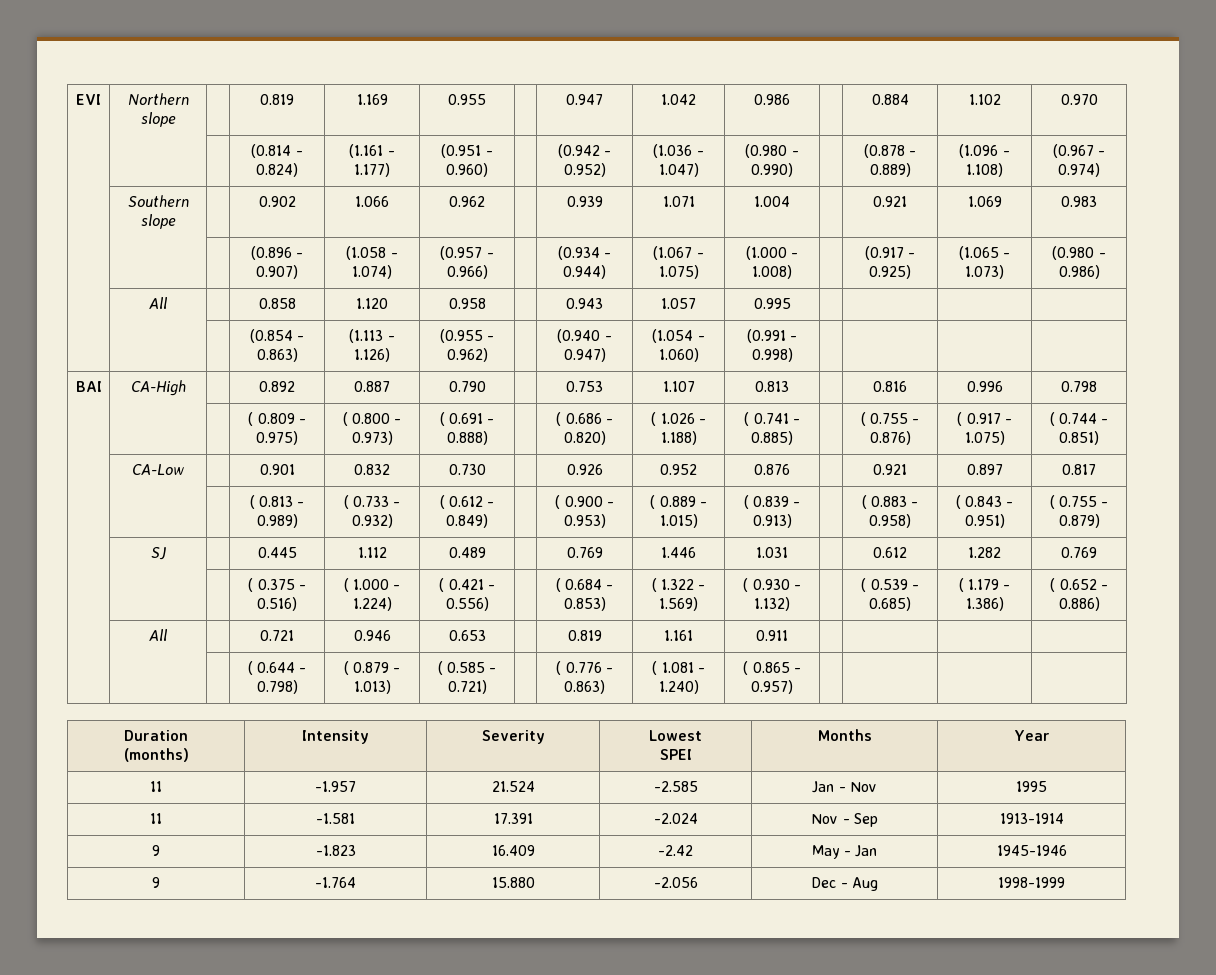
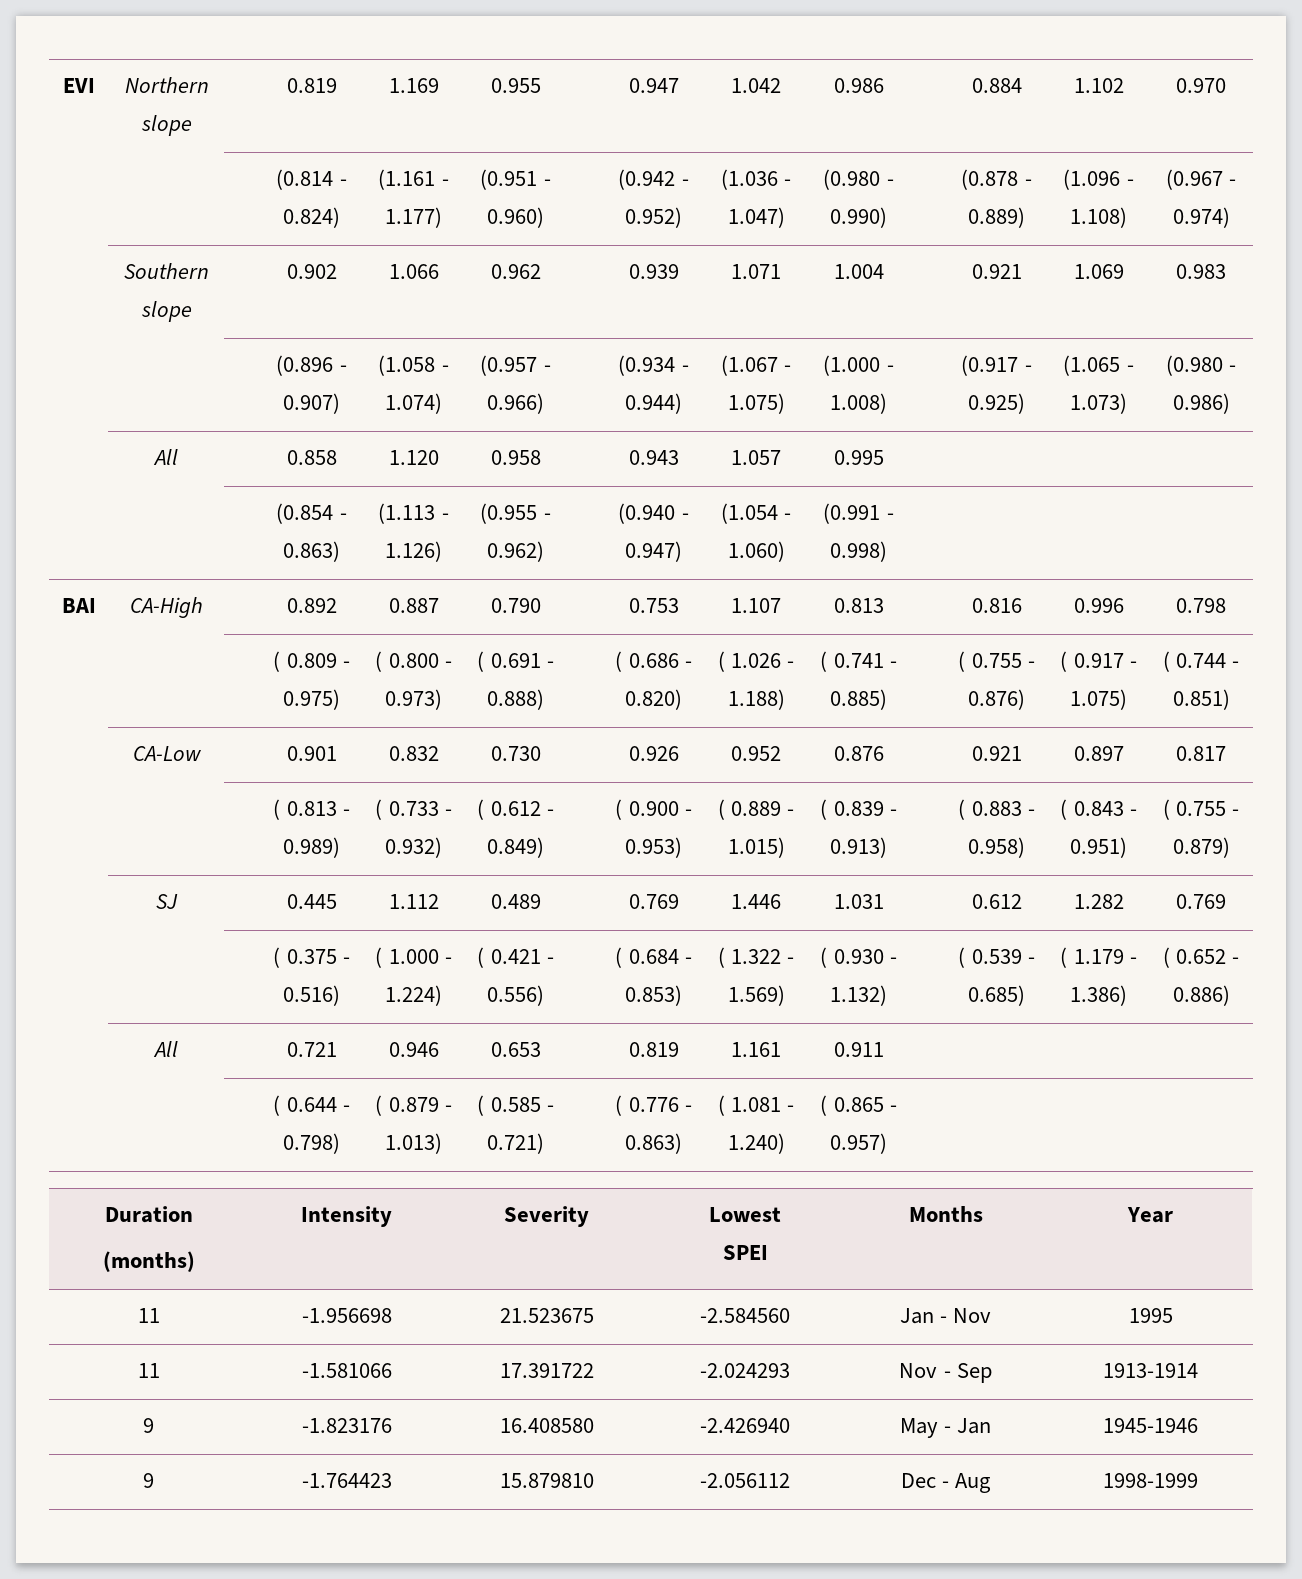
[315,781,356,792] [491,781,535,792] [653,781,698,792] -1.957 | 21.524 | -2.585 -> [301,1308,392,1323] [499,1308,594,1323] [700,1308,790,1323] -1.956698 | 21.523675 | -2.584560
[316,813,355,824] [493,813,533,824] [653,813,698,824] -1.581 | 17.391 | -2.024 -> [301,1363,392,1378] [499,1363,594,1378] [700,1363,790,1378] -1.581066 | 17.391722 | -2.024293
[315,845,356,856] [491,845,535,856] [658,845,693,856] -1.823 | 16.409 | -2.42 -> [301,1418,392,1433] [499,1418,594,1433] [700,1418,790,1433] -1.823176 | 16.408580 | -2.426940
[315,877,356,888] [491,877,535,888] [653,877,698,888] -1.764 | 15.880 | -2.056 -> [301,1473,392,1488] [499,1473,594,1488] [700,1473,790,1488] -1.764423 | 15.879810 | -2.056112

